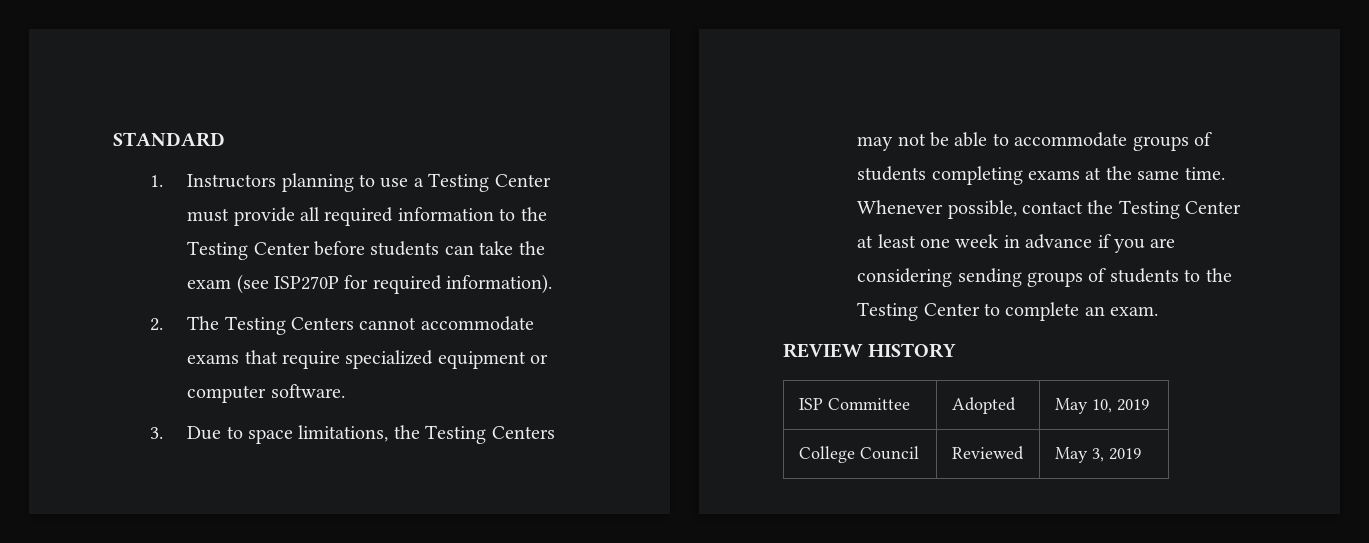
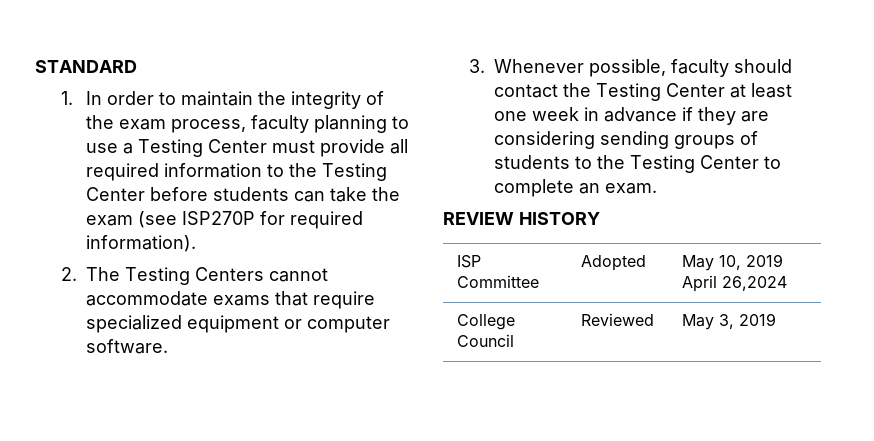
[187,174,277,188] Instructors -> [86,91,385,109] [86,115,310,133] In order to maintain the integrity of the exam process, faculty
[187,425,555,444] [857,132,1212,151] [857,166,1225,185] [857,200,1017,219] Due to space limitations, the Testing Centers may not be able to accommodate groups of students completing exams at the same time. Whenever possible, -> [494,59,793,77] Whenever possible, faculty should
[1113,239,1145,253] you -> [698,107,737,125] they
(1149, 405) none -> [681,275,787,292] April 26,2024

